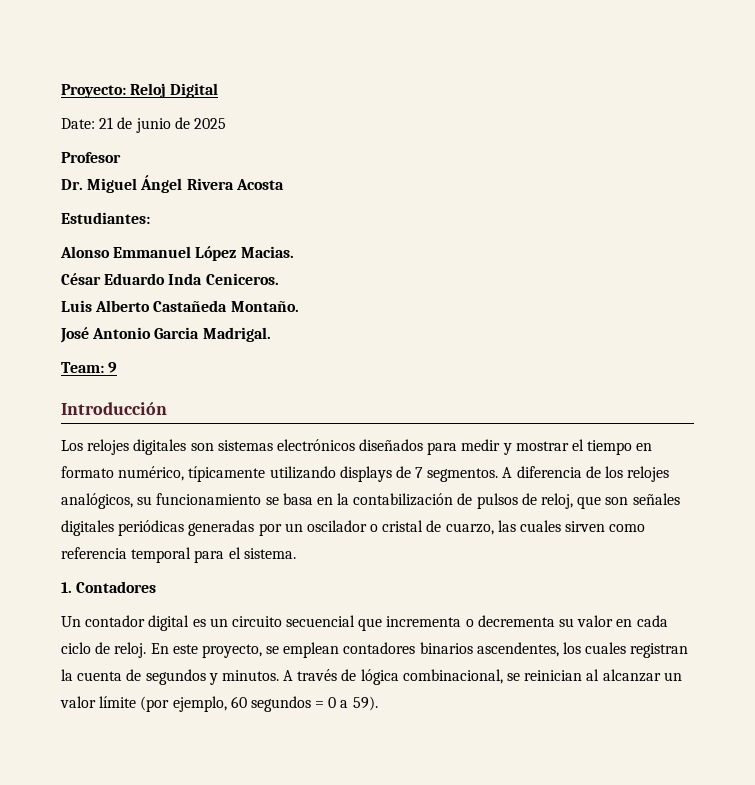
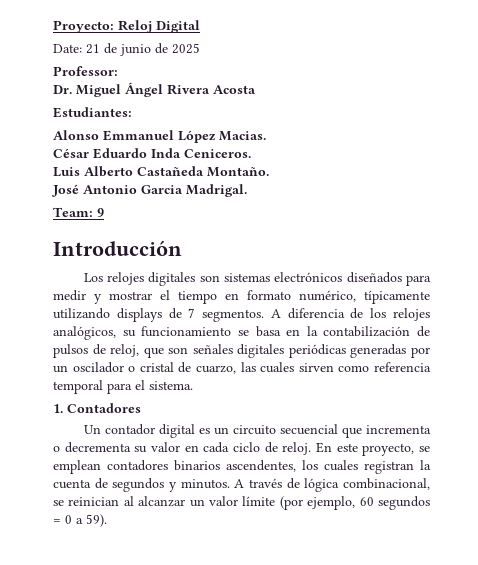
[61,152,121,163] Profesor -> [53,66,118,76] Professor:

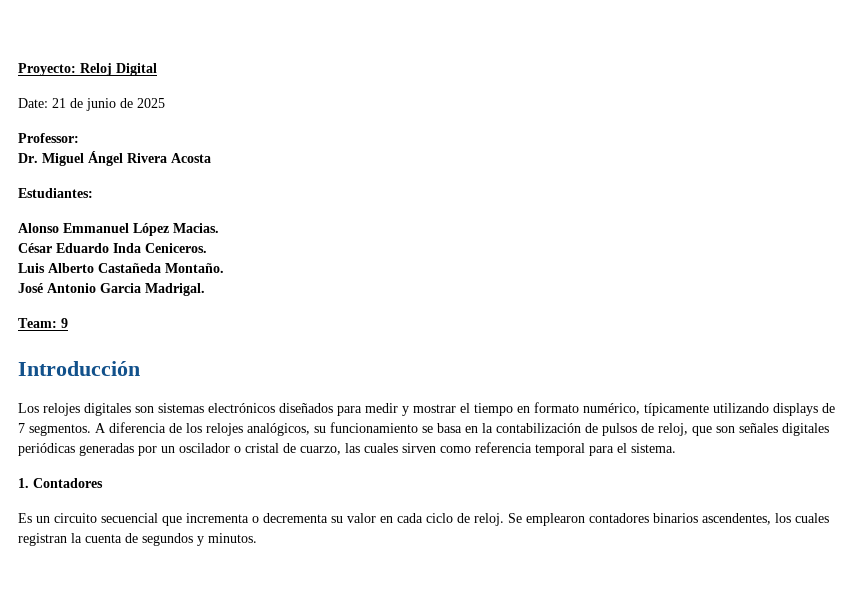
[83,424,210,438] Un contador digital es -> [18,513,32,523] Es
[316,442,431,456] [53,460,101,474] En este proyecto, se emplean -> [508,513,585,526] Se emplearon
[234,478,430,492] [53,496,430,510] [53,514,107,527] A través de lógica combinacional, se reinician al alcanzar un valor límite (por ejemplo, 60 segundos = 0 a 59). -> (257, 538) none

